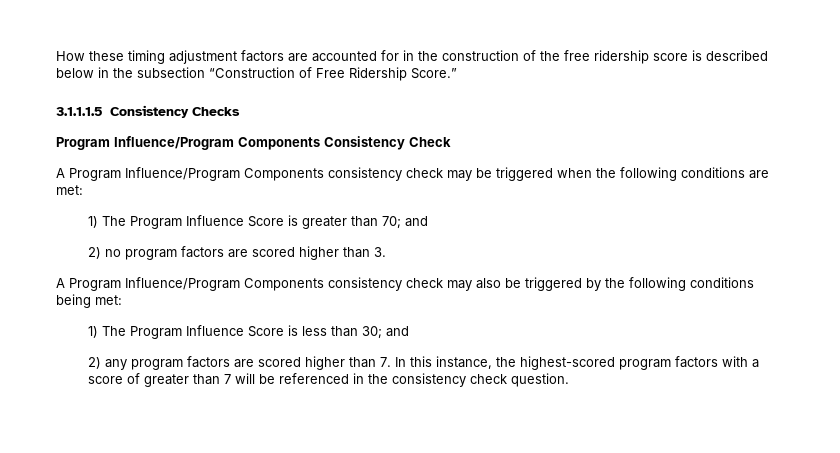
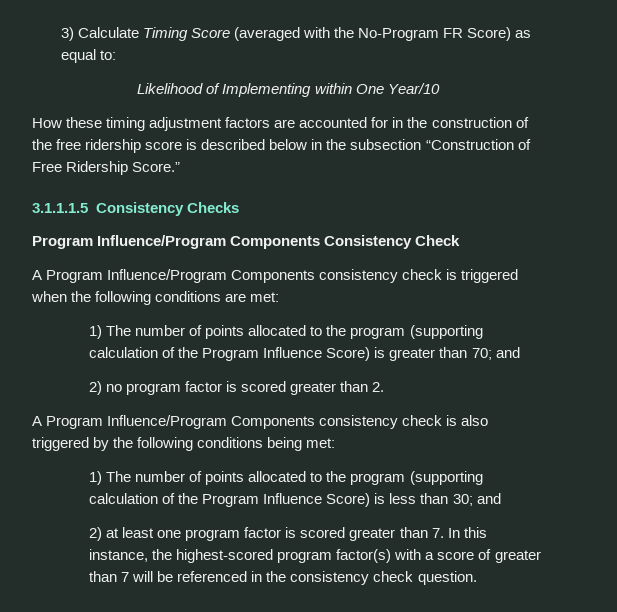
(56, 56) none -> [60,27,532,41] [60,49,116,63] [137,83,440,97] 3) Calculate Timing Score (averaged with the No-Program FR Score) as equal to: // Likelihood of Implementing within One Year/10 //
[447,168,492,181] may be -> [446,269,458,280] is
[130,215,285,229] Program Influence Score -> [135,325,483,339] [89,347,371,361] number of points allocated to the program (supporting calculation of the Program Influence Score)
[181,246,387,260] [56,277,521,291] factors are scored higher than 3. // A Program Influence/Program Components consistency check may also be -> [185,381,385,395] [32,415,489,429] factor is scored greater than 2. // A Program Influence/Program Components consistency check is also
[130,325,285,339] Program Influence Score -> [135,471,483,485] [89,493,371,507] number of points allocated to the program (supporting calculation of the Program Influence Score)
[105,356,346,370] any program factors are scored higher -> [106,527,396,541] at least one program factor is scored greater
[675,356,719,368] factors -> [336,549,392,563] factor(s)

